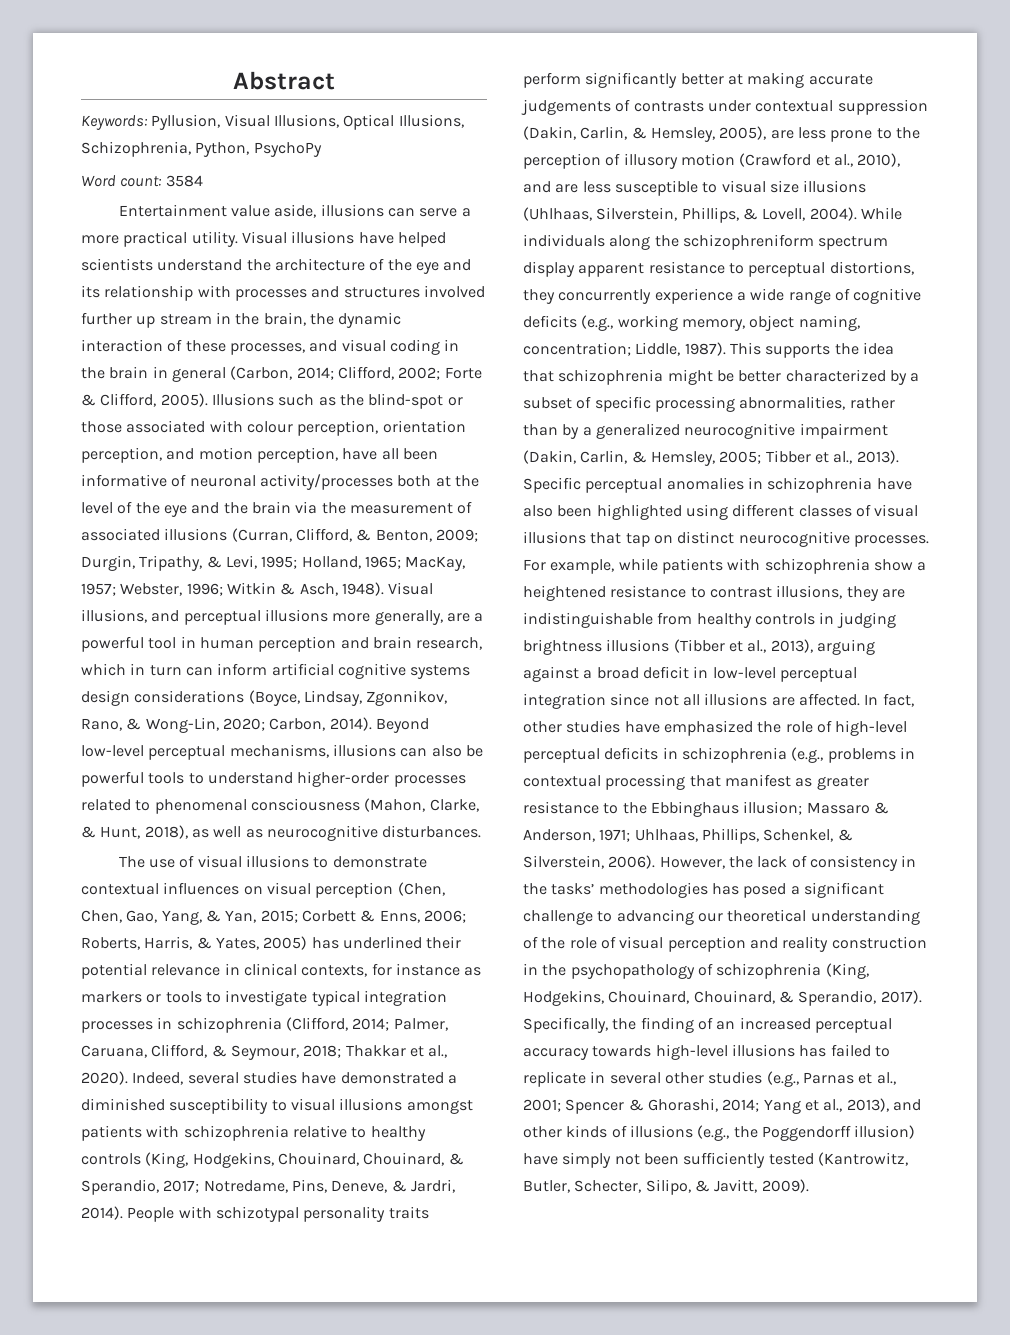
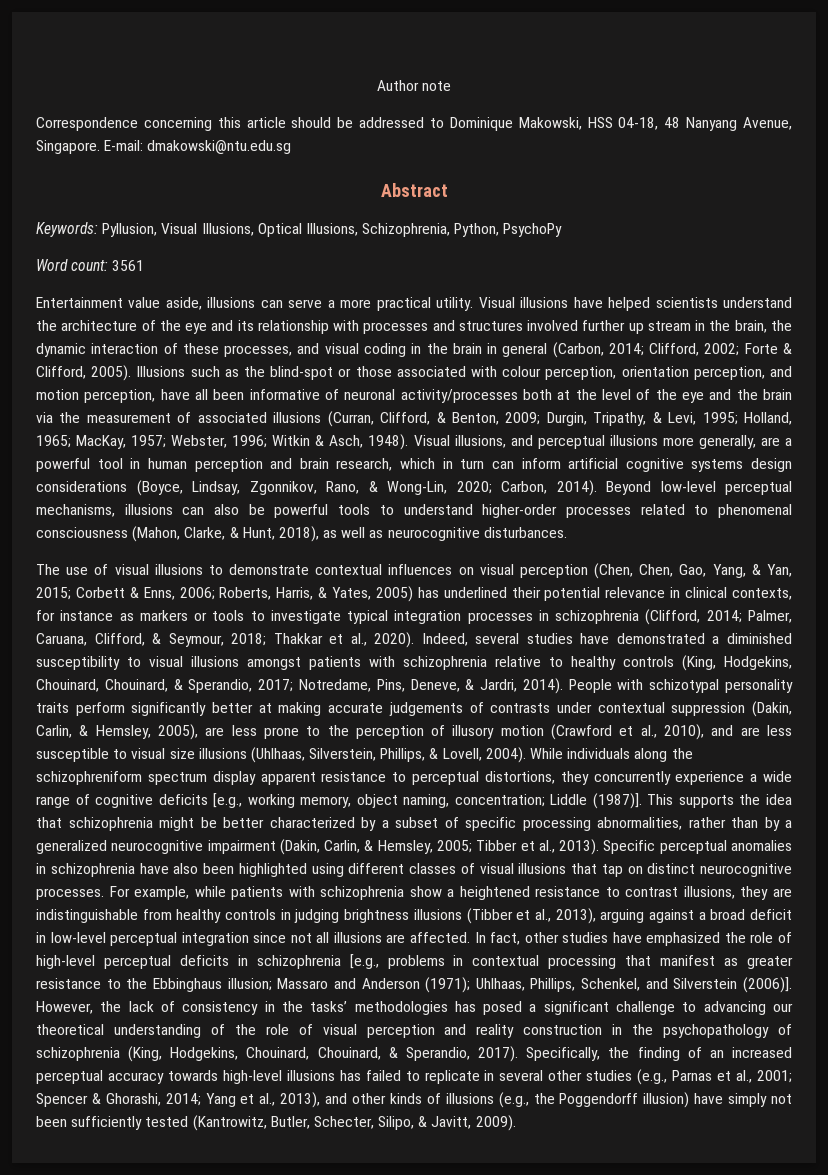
(233, 80) none -> [376,80,452,91] [36,117,792,131] [36,140,292,154] Author note // Correspondence concerning this article should be addressed to Dominique Makowski, HSS 04-18, 48 Nanyang Avenue, Singapore. E-mail: dmakowski@ntu.edu.sg //
[165,175,203,187] 3584 -> [112,260,145,271] 3561
[581,315,614,331] (e.g., -> [213,793,243,808] [e.g.,
[635,342,726,356] Liddle, 1987). -> [550,793,642,809] Liddle (1987)].
[791,747,824,763] (e.g., -> [349,954,379,969] [e.g.,
[873,802,889,814] [523,828,853,844] [523,855,656,869] & Anderson, 1971; Uhlhaas, Phillips, Schenkel, & Silverstein, 2006). -> [333,977,792,993] and Anderson (1971); Uhlhaas, Phillips, Schenkel, and Silverstein (2006)].

